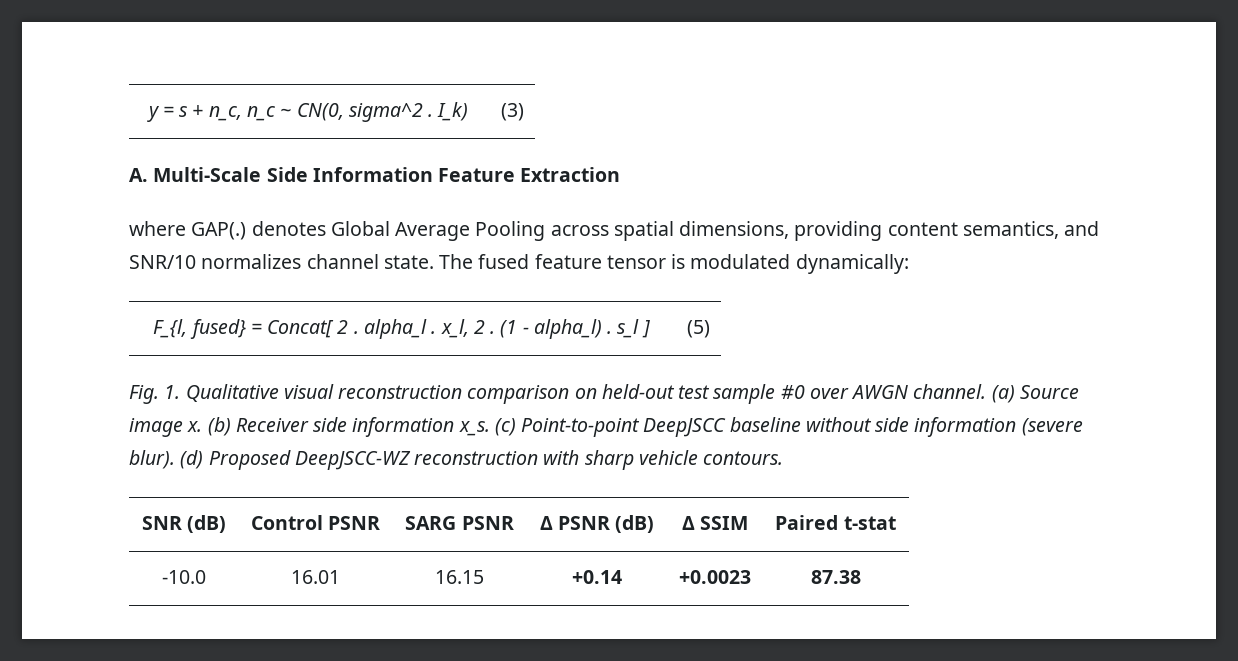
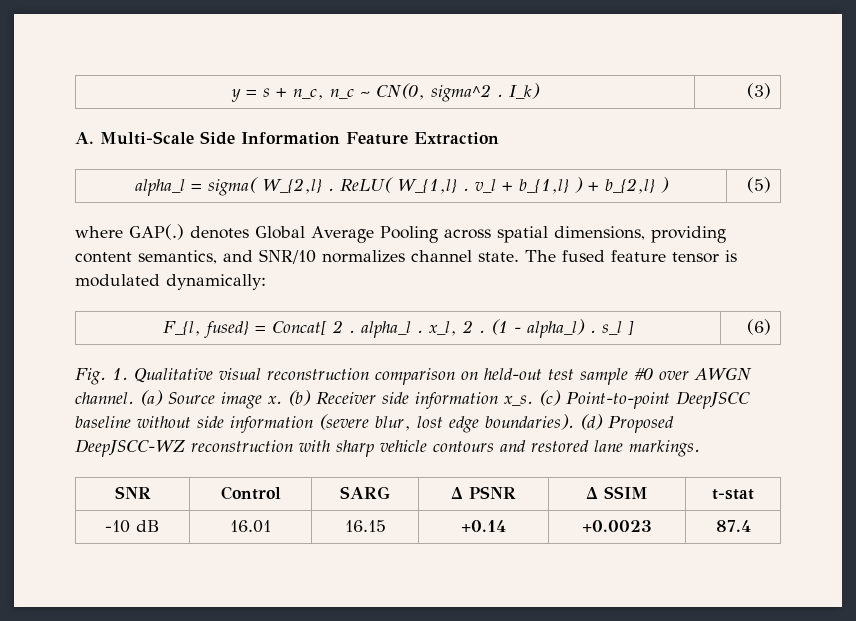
(621, 174) none -> [134,177,669,196] [746,177,771,193] // alpha_l = sigma( W_{2,l} . ReLU( W_{1,l} . v_l + b_{1,l} ) + b_{2,l} ) | (5)
[686,320,710,338] (5) -> [746,319,771,335] (6)
[129,450,175,469] blur). -> [375,414,574,433] blur, lost edge boundaries).
[703,451,784,465] contours. -> [433,440,700,457] contours and restored lane markings.
[187,515,227,533] (dB) -> (151, 492) none
[328,516,381,530] PSNR -> (281, 493) none
[461,516,514,530] PSNR -> (390, 492) none
[615,515,655,533] (dB) -> (516, 492) none
[775,515,839,530] Paired -> (648, 492) none
[162,570,206,584] -10.0 -> [105,520,160,533] -10 dB
[810,570,861,584] 87.38 -> [715,520,751,532] 87.4

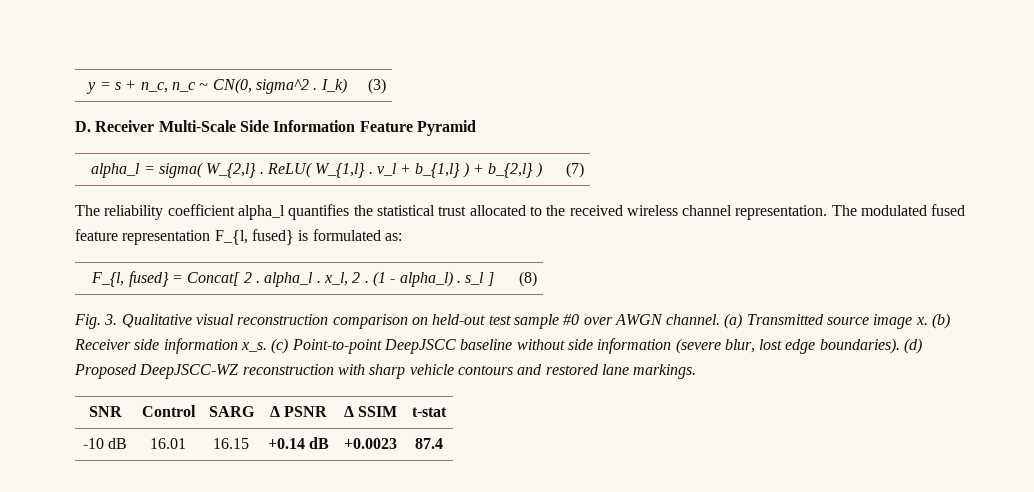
[75,132,94,144] A. -> [75,120,155,132] D. Receiver
[414,132,499,145] Extraction -> [416,120,476,136] Pyramid
[746,177,771,193] [75,224,726,243] [75,249,737,264] [75,274,266,290] (5) // where GAP(.) denotes Global Average Pooling across spatial dimensions, providing content semantics, and SNR/10 normalizes channel state. The fused feature tensor is modulated dynamically: -> [565,162,584,178] [75,204,966,220] [75,229,402,245] (7) // The reliability coefficient alpha_l quantifies the statistical trust allocated to the received wireless channel representation. The modulated fused feature representation F_{l, fused} is formulated as:
[746,319,771,335] (6) -> [518,271,537,287] (8)
[112,368,128,380] 1. -> [104,314,118,325] 3.
[168,392,215,404] Source -> [746,314,870,325] Transmitted source
(506, 526) none -> [309,437,330,449] dB

